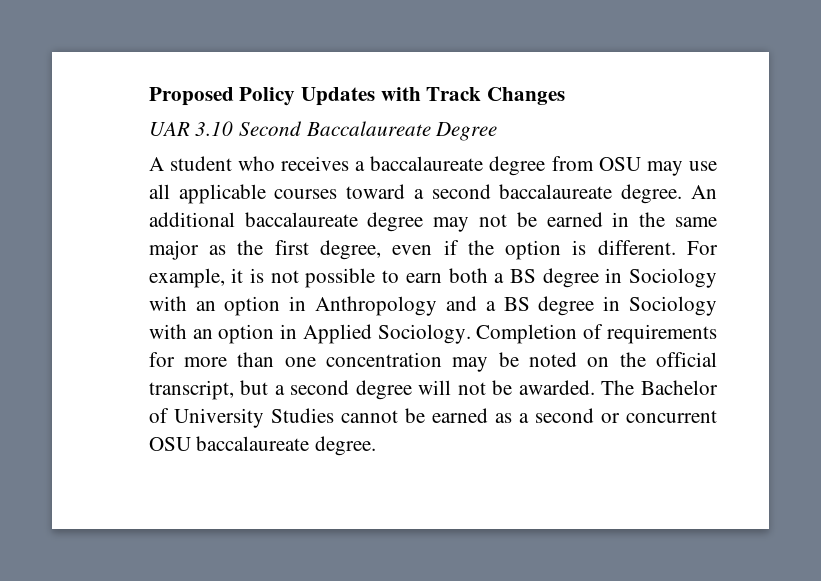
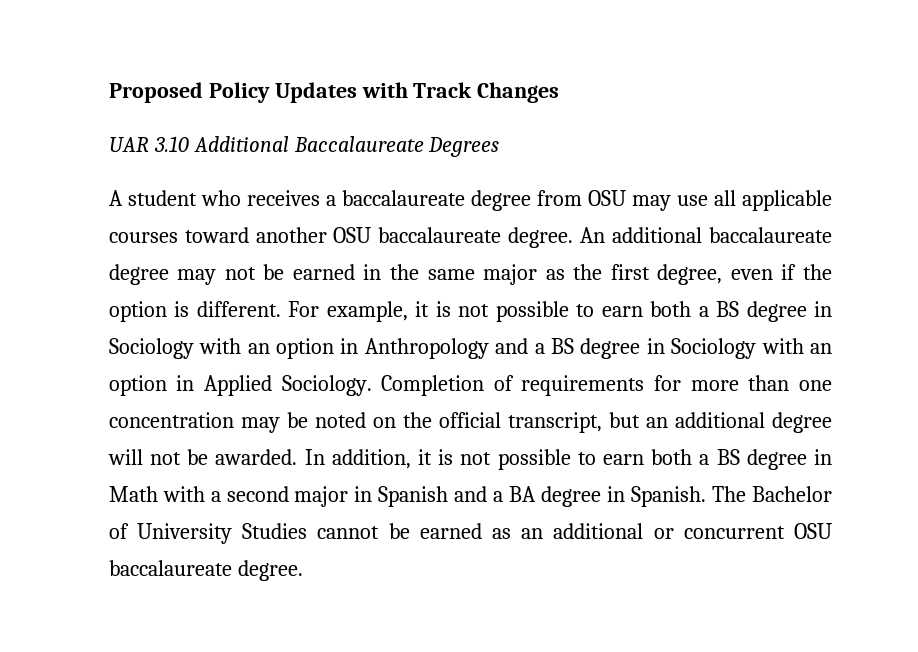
[239,121,498,141] Second Baccalaureate Degree -> [193,136,500,157] Additional Baccalaureate Degrees
[413,184,491,199] a second -> [255,227,372,243] another OSU
[274,380,350,395] a second -> [645,412,765,428] an additional
(595, 387) none -> [304,449,833,470] [108,486,707,507] In addition, it is not possible to earn both a BS degree in Math with a second major in Spanish and a BA degree in Spanish.
[518,408,594,423] a second -> [521,523,644,539] an additional

